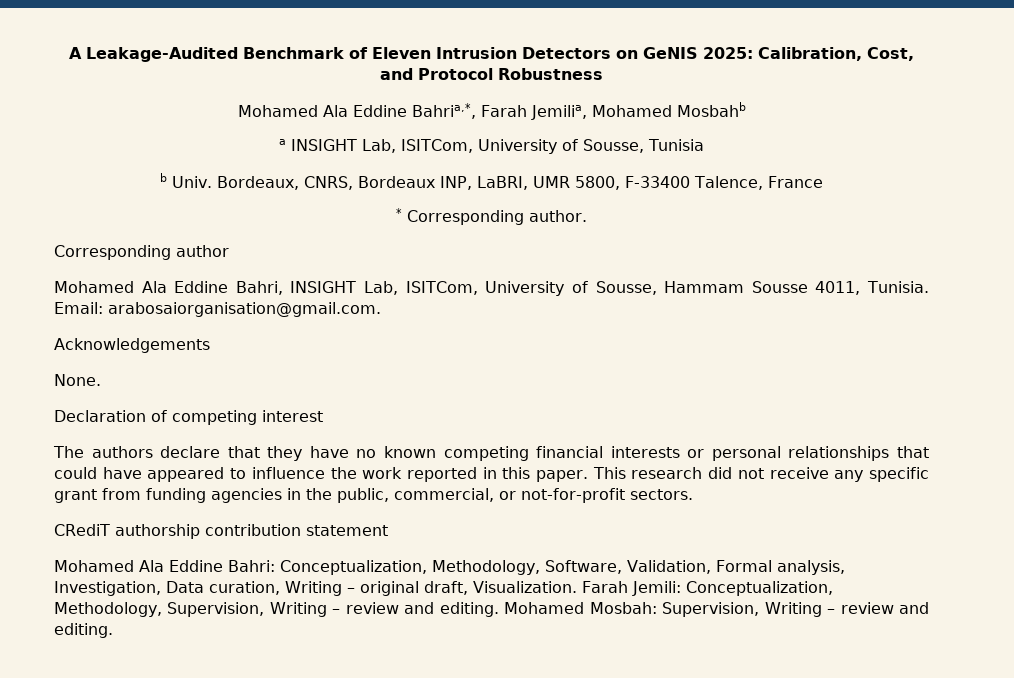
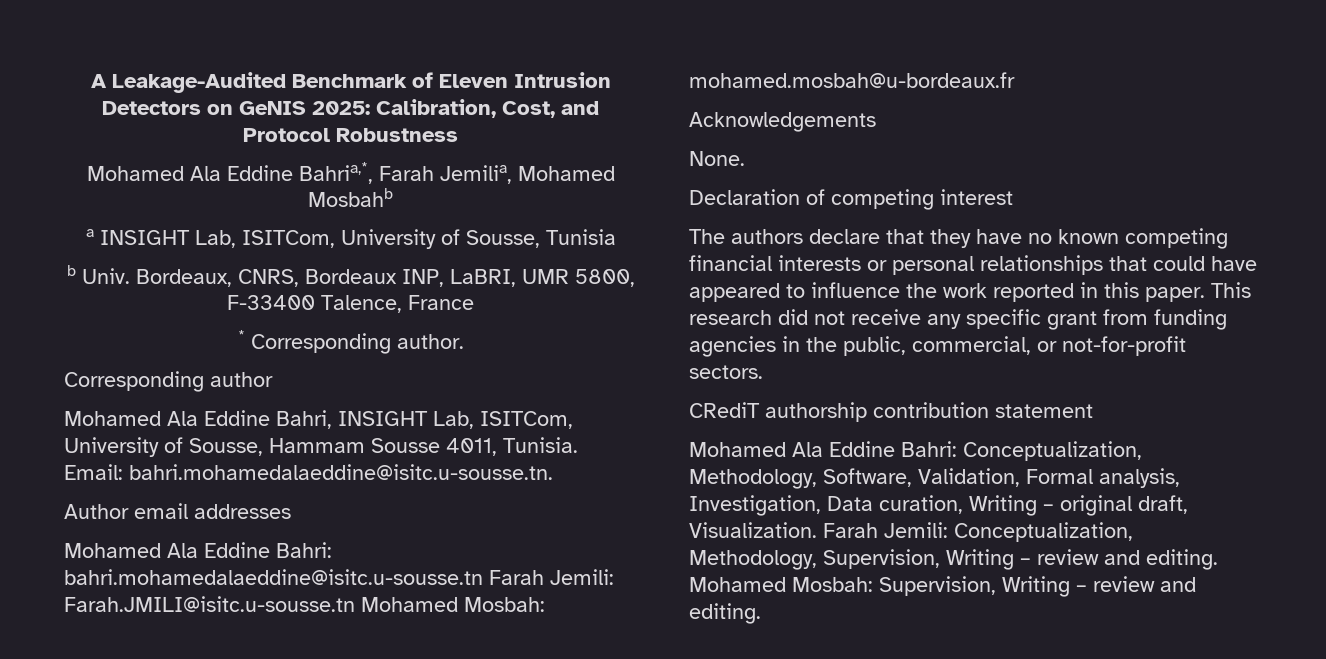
[108,302,381,317] arabosaiorganisation@gmail.com. -> [129,464,553,480] [64,503,291,519] [64,542,332,558] [64,569,614,585] [64,596,545,612] [689,72,1015,88] bahri.mohamedalaeddine@isitc.u-sousse.tn. // Author email addresses // Mohamed Ala Eddine Bahri: bahri.mohamedalaeddine@isitc.u-sousse.tn Farah Jemili: Farah.JMILI@isitc.u-sousse.tn Mohamed Mosbah: mohamed.mosbah@u-bordeaux.fr

